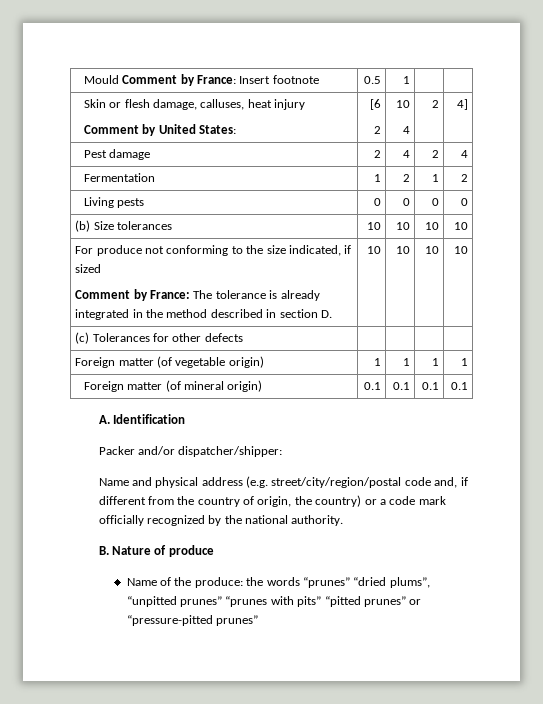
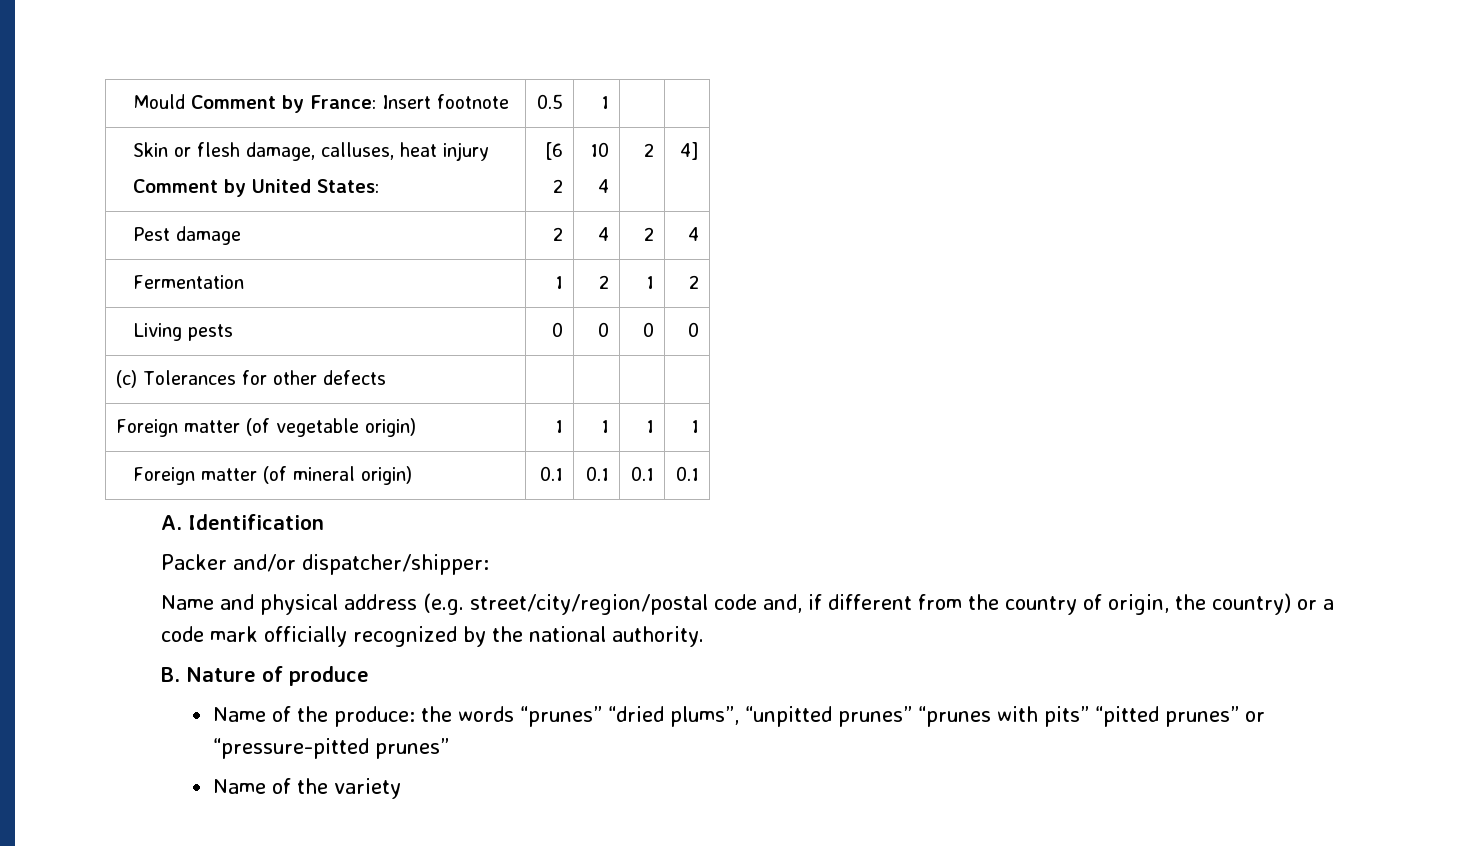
[75,220,173,232] [366,222,381,230] [395,222,410,230] [424,222,439,230] [453,222,468,230] [75,245,352,256] [75,264,102,273] [75,289,320,301] [75,309,332,320] [366,246,381,254] [395,246,410,254] [424,246,439,254] [453,246,468,254] // (b) Size tolerances | 10 | 10 | 10 | 10 // For produce not conforming to the size indicated, if sized // Comment by France: The tolerance is already integrated in the method described in section D. | 10 | 10 | 10 | 10 -> (700, 329) none
(259, 620) none -> [213,778,402,799] // Name of the variety

